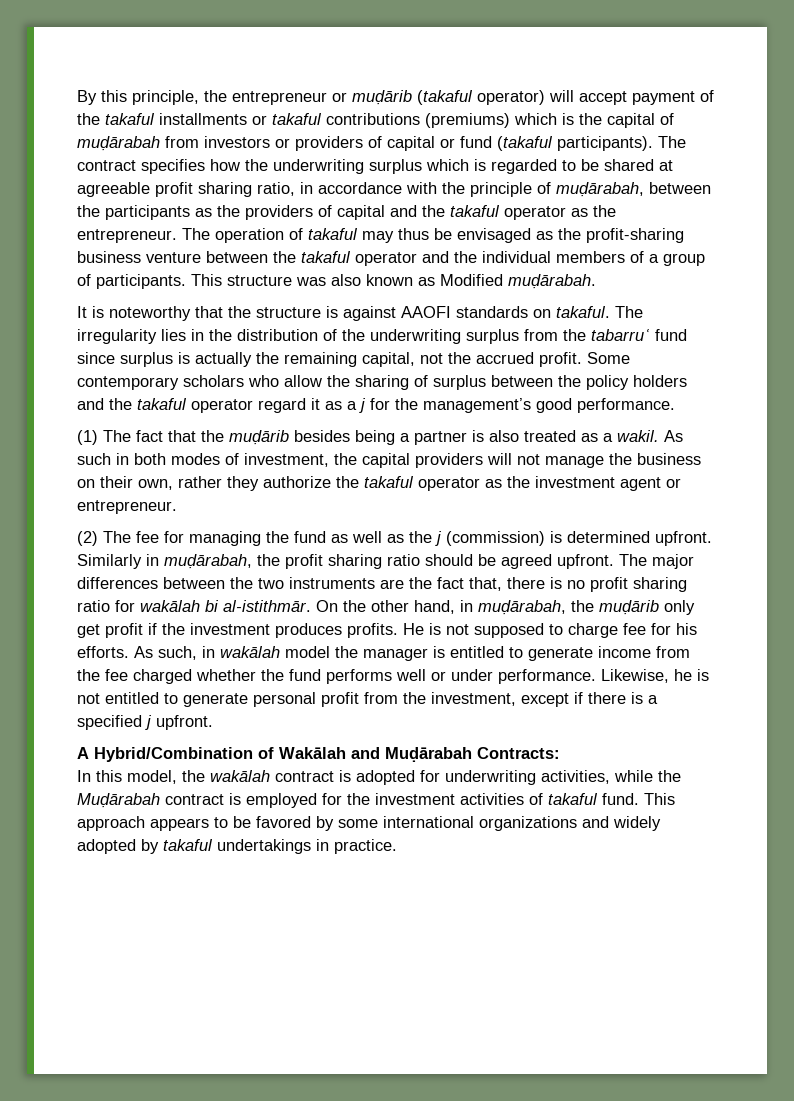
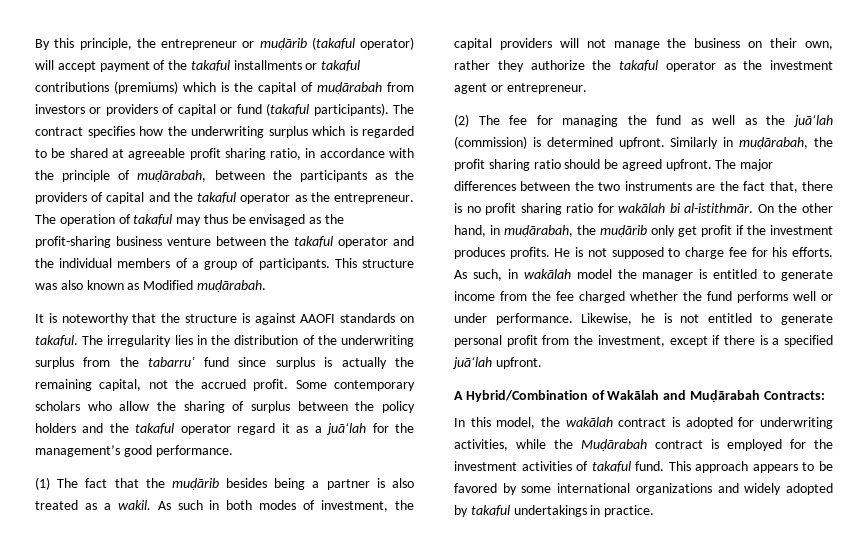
[359,398,366,413] j -> [326,422,367,435] juā‘lah
[435,531,442,546] j -> [793,114,833,127] juā‘lah
[145,715,152,730] j -> [452,356,492,369] juā‘lah

